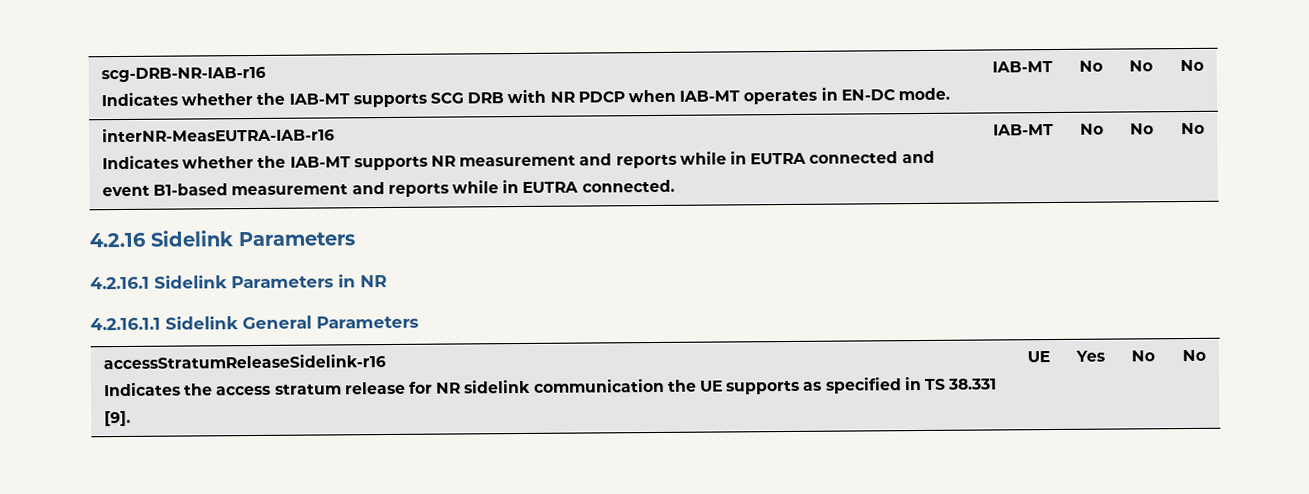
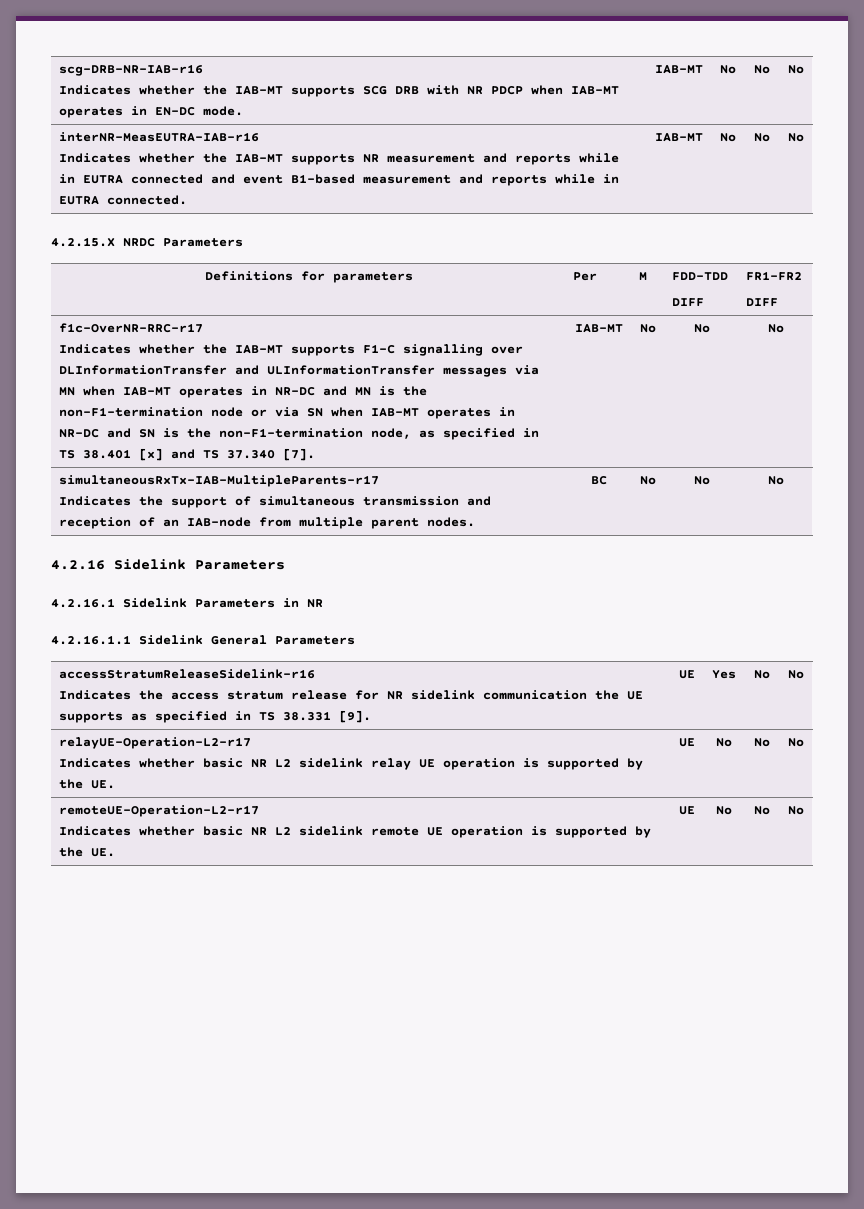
(1205, 128) none -> [51,237,243,247] [204,271,413,283] [573,272,598,281] [639,272,648,280] [672,272,729,280] [672,298,705,306] [746,271,803,281] [746,298,779,306] [59,323,204,333] [59,344,524,356] [59,365,540,377] [59,386,428,398] [59,407,516,419] [59,428,540,440] [59,448,316,461] [574,324,623,333] [640,324,656,333] [693,324,710,333] [767,324,784,333] [59,475,380,487] [59,496,492,508] [59,517,476,529] [590,476,607,485] [640,476,656,485] [693,476,710,485] [767,476,784,485] // 4.2.15.X NRDC Parameters // Definitions for parameters | Per | M | FDD-TDD // DIFF | FR1-FR2 // DIFF // f1c-OverNR-RRC-r17 // Indicates whether the IAB-MT supports F1-C signalling over DLInformationTransfer and ULInformationTransfer messages via MN when IAB-MT operates in NR-DC and MN is the non-F1-termination node or via SN when IAB-MT operates in NR-DC and SN is the non-F1-termination node, as specified in TS 38.401 [x] and TS 37.340 [7]. | IAB-MT | No | No | No // simultaneousRxTx-IAB-MultipleParents-r17 // Indicates the support of simultaneous transmission and reception of an IAB-node from multiple parent nodes. | BC | No | No | No
(1206, 355) none -> [59,737,252,749] [59,758,644,770] [59,779,116,789] [678,738,695,747] [716,738,732,747] [753,738,770,747] [787,738,804,747] [59,805,260,817] [59,826,652,838] [59,847,116,857] [678,806,695,815] [716,806,732,815] [753,806,770,815] [787,806,804,815] // relayUE-Operation-L2-r17 // Indicates whether basic NR L2 sidelink relay UE operation is supported by the UE. | UE | No | No | No // remoteUE-Operation-L2-r17 // Indicates whether basic NR L2 sidelink remote UE operation is supported by the UE. | UE | No | No | No

